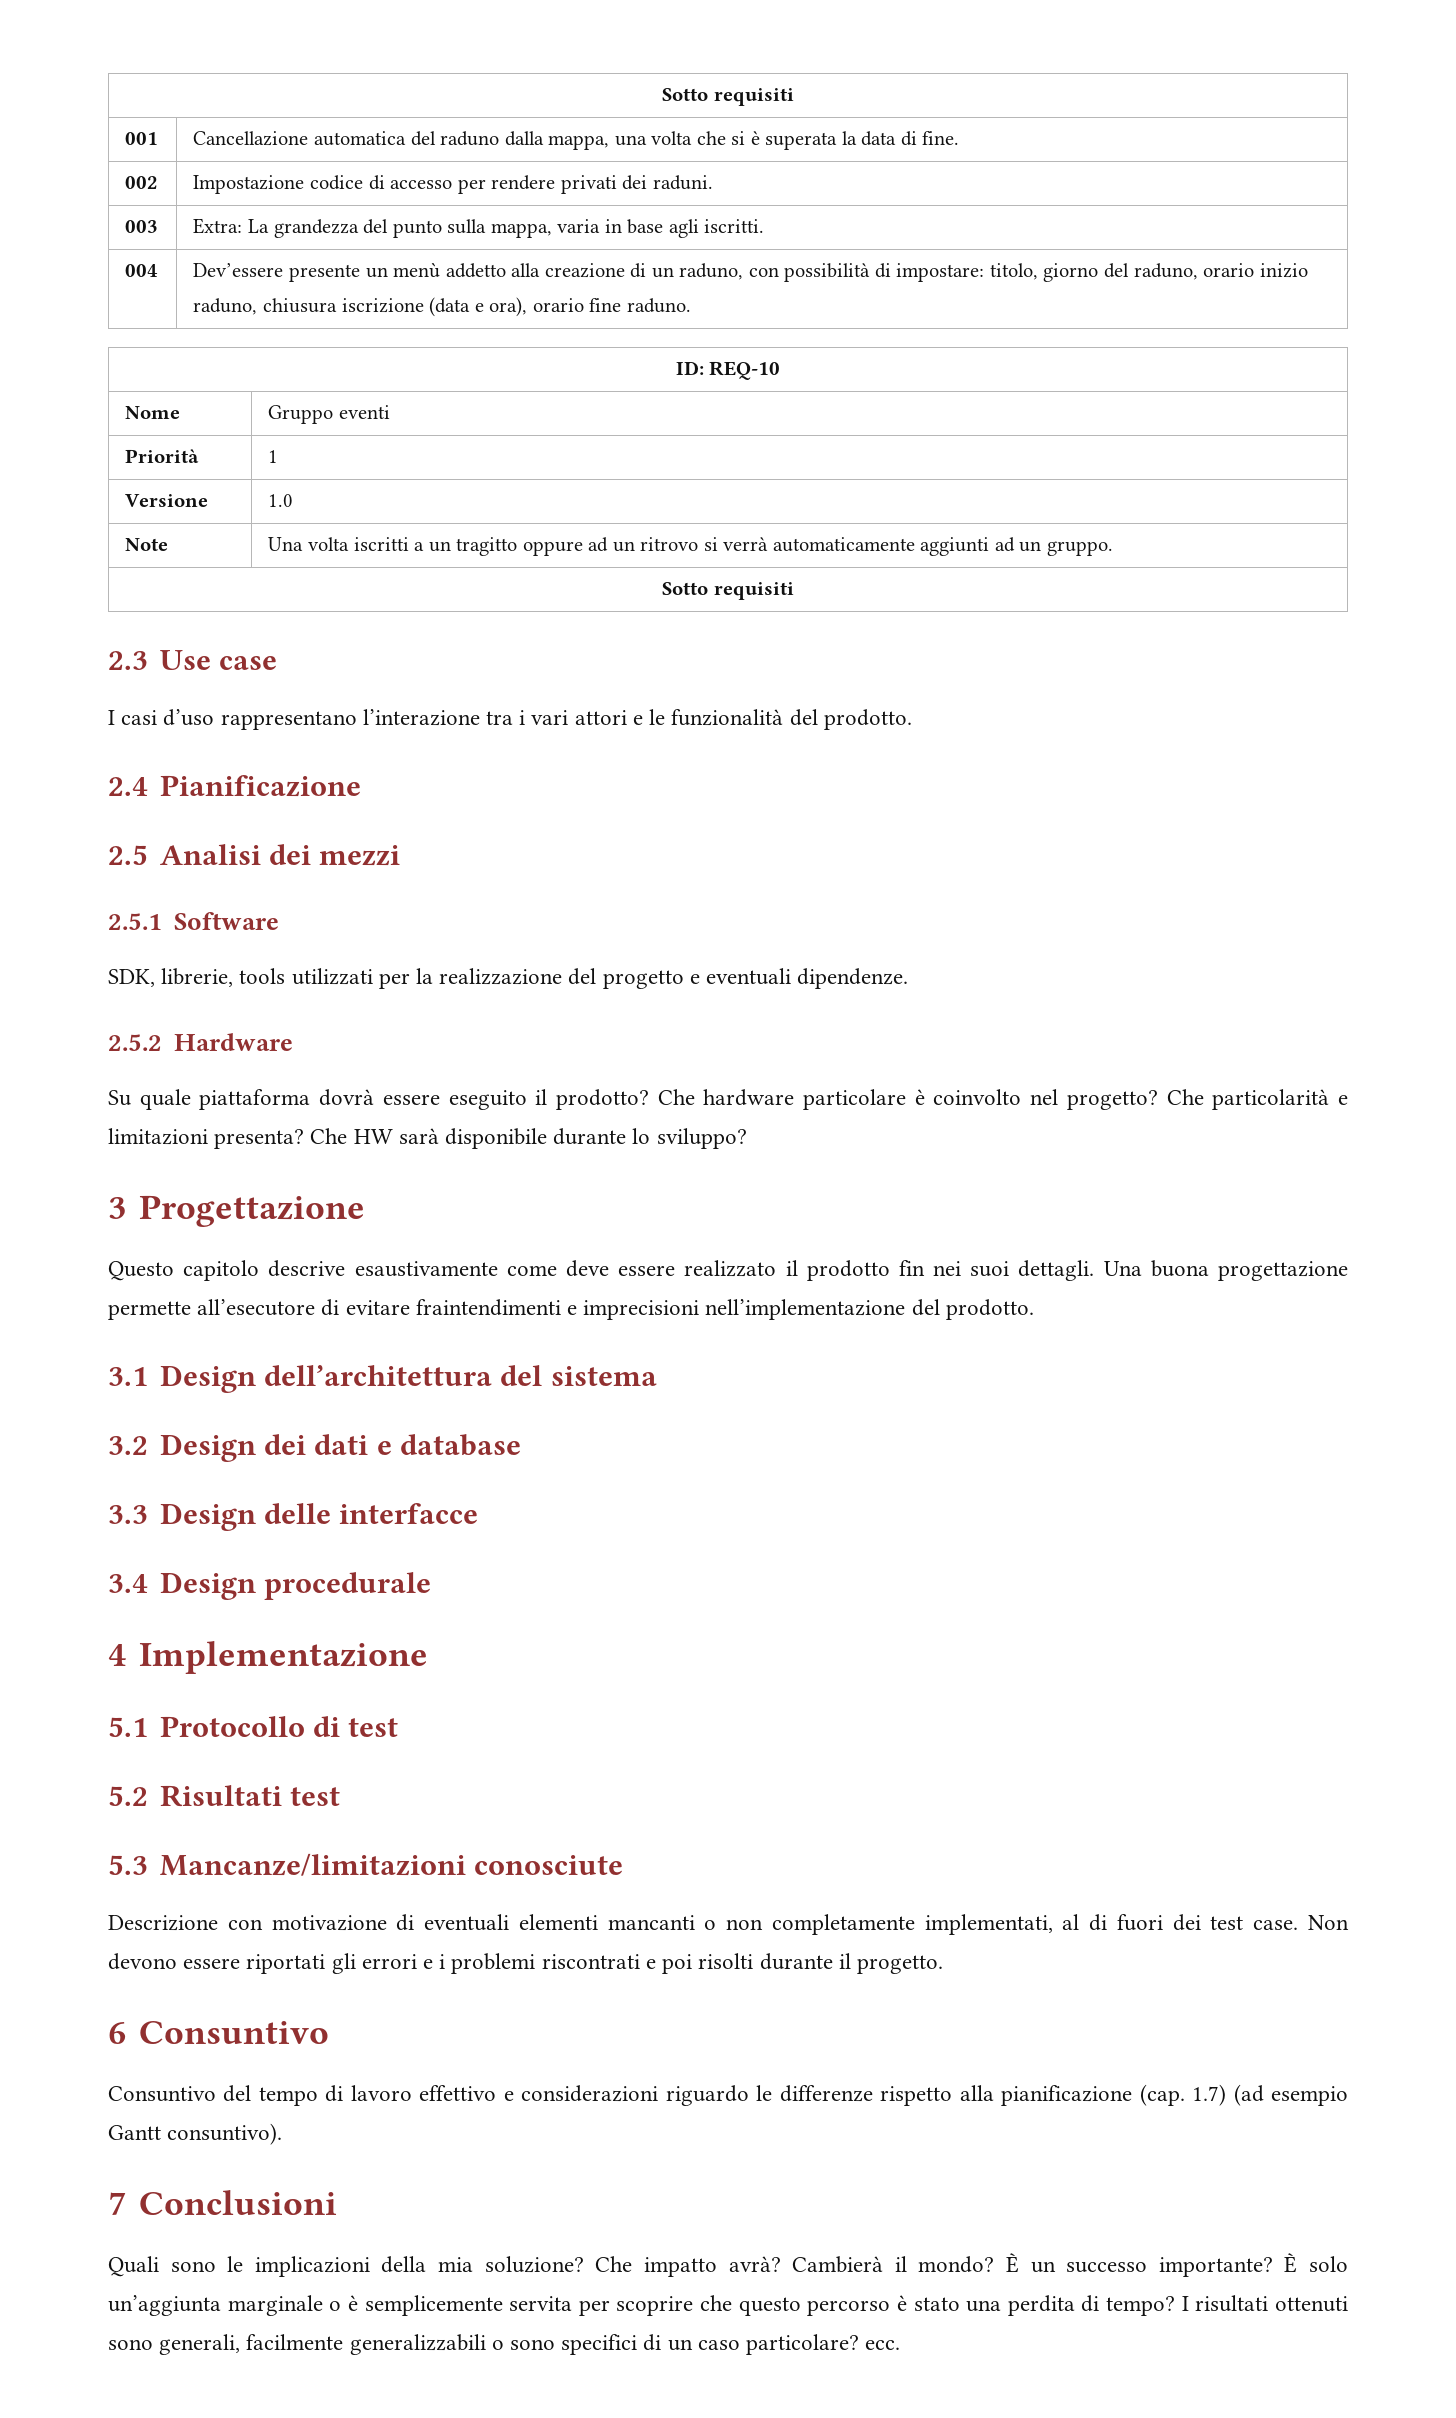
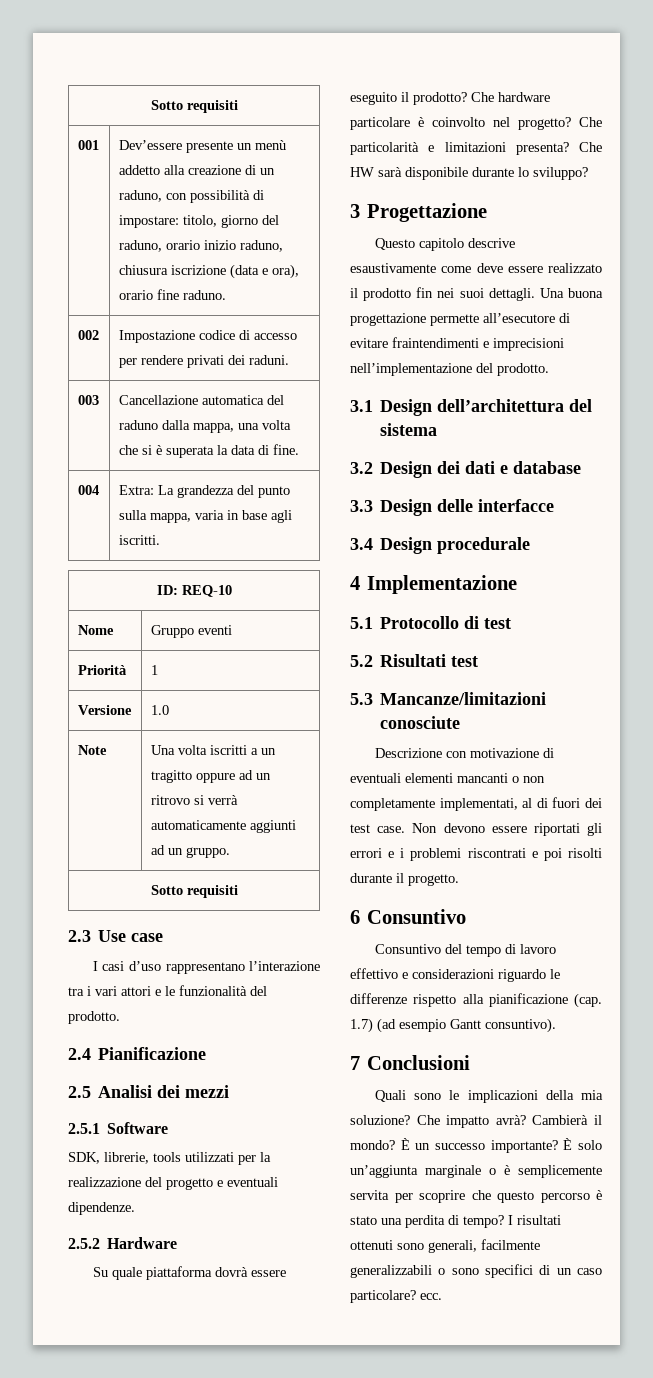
[193,131,960,150] [125,176,159,189] [193,175,713,194] [125,220,159,233] [193,218,765,238] [125,264,159,277] | Cancellazione automatica del raduno dalla mappa, una volta che si è superata la data di fine. // 002 | Impostazione codice di accesso per rendere privati dei raduni. // 003 | Extra: La grandezza del punto sulla mappa, varia in base agli iscritti. // 004 -> (99, 145) none
(691, 305) none -> [77,330,99,340] [118,330,297,343] [118,355,289,368] [77,395,99,405] [118,395,284,405] [118,420,291,433] [118,444,299,458] [77,485,99,495] [118,485,290,498] [118,510,292,523] [118,535,160,545] // 002 | Impostazione codice di accesso per rendere privati dei raduni. // 003 | Cancellazione automatica del raduno dalla mappa, una volta che si è superata la data di fine. // 004 | Extra: La grandezza del punto sulla mappa, varia in base agli iscritti.

